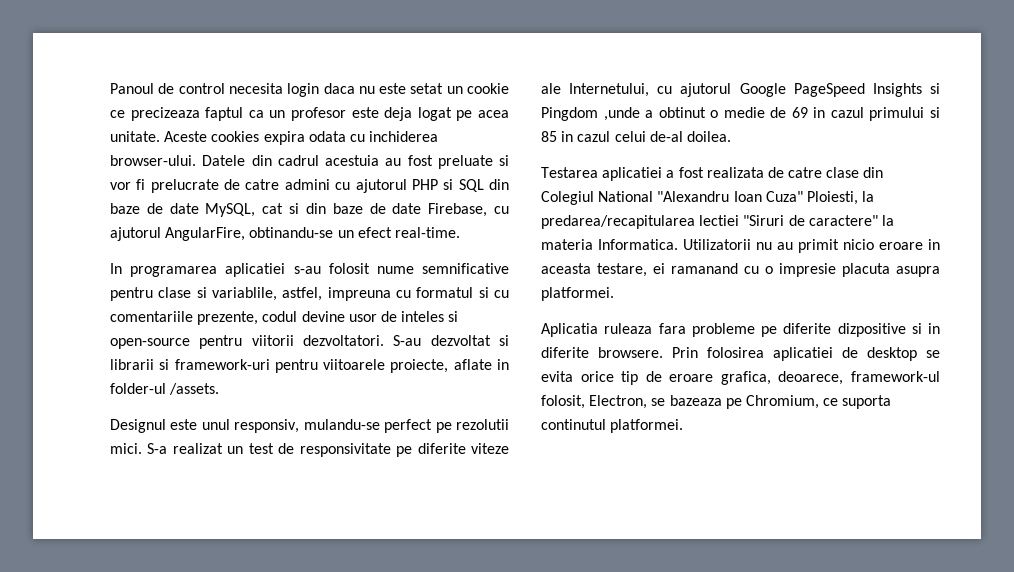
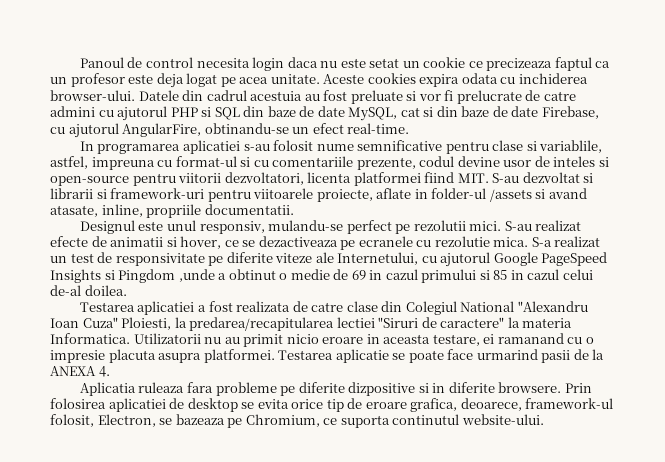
[416,287,474,298] formatul -> [175,156,237,167] format-ul
[303,335,384,346] dezvoltatori. -> [224,172,489,186] dezvoltatori, licenta platformei fiind MIT.
[169,383,220,395] /assets. -> [489,188,587,202] [50,204,294,218] /assets si avand atasate, inline, propriile documentatii.
(142, 448) none -> [504,220,582,231] [50,236,529,250] S-au realizat efecte de animatii si hover, ce se dezactiveaza pe ecranele cu rezolutie mica.
(614, 294) none -> [278,349,605,363] [50,366,110,377] Testarea aplicatie se poate face urmarind pasii de la ANEXA 4.
[610,419,684,433] platformei. -> [461,414,544,425] website-ului.

